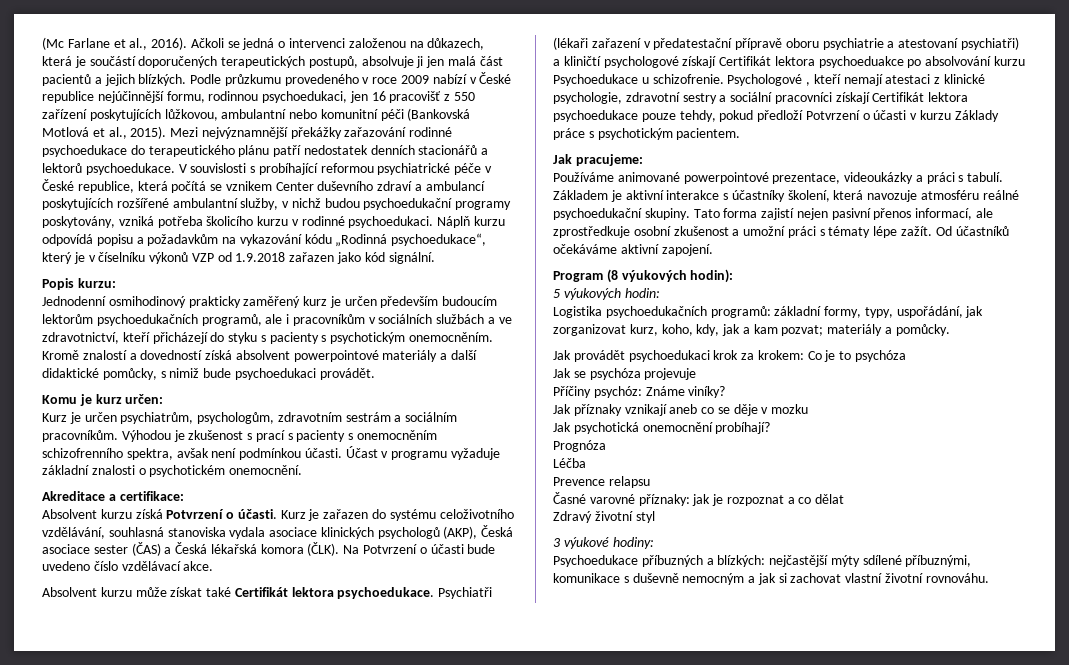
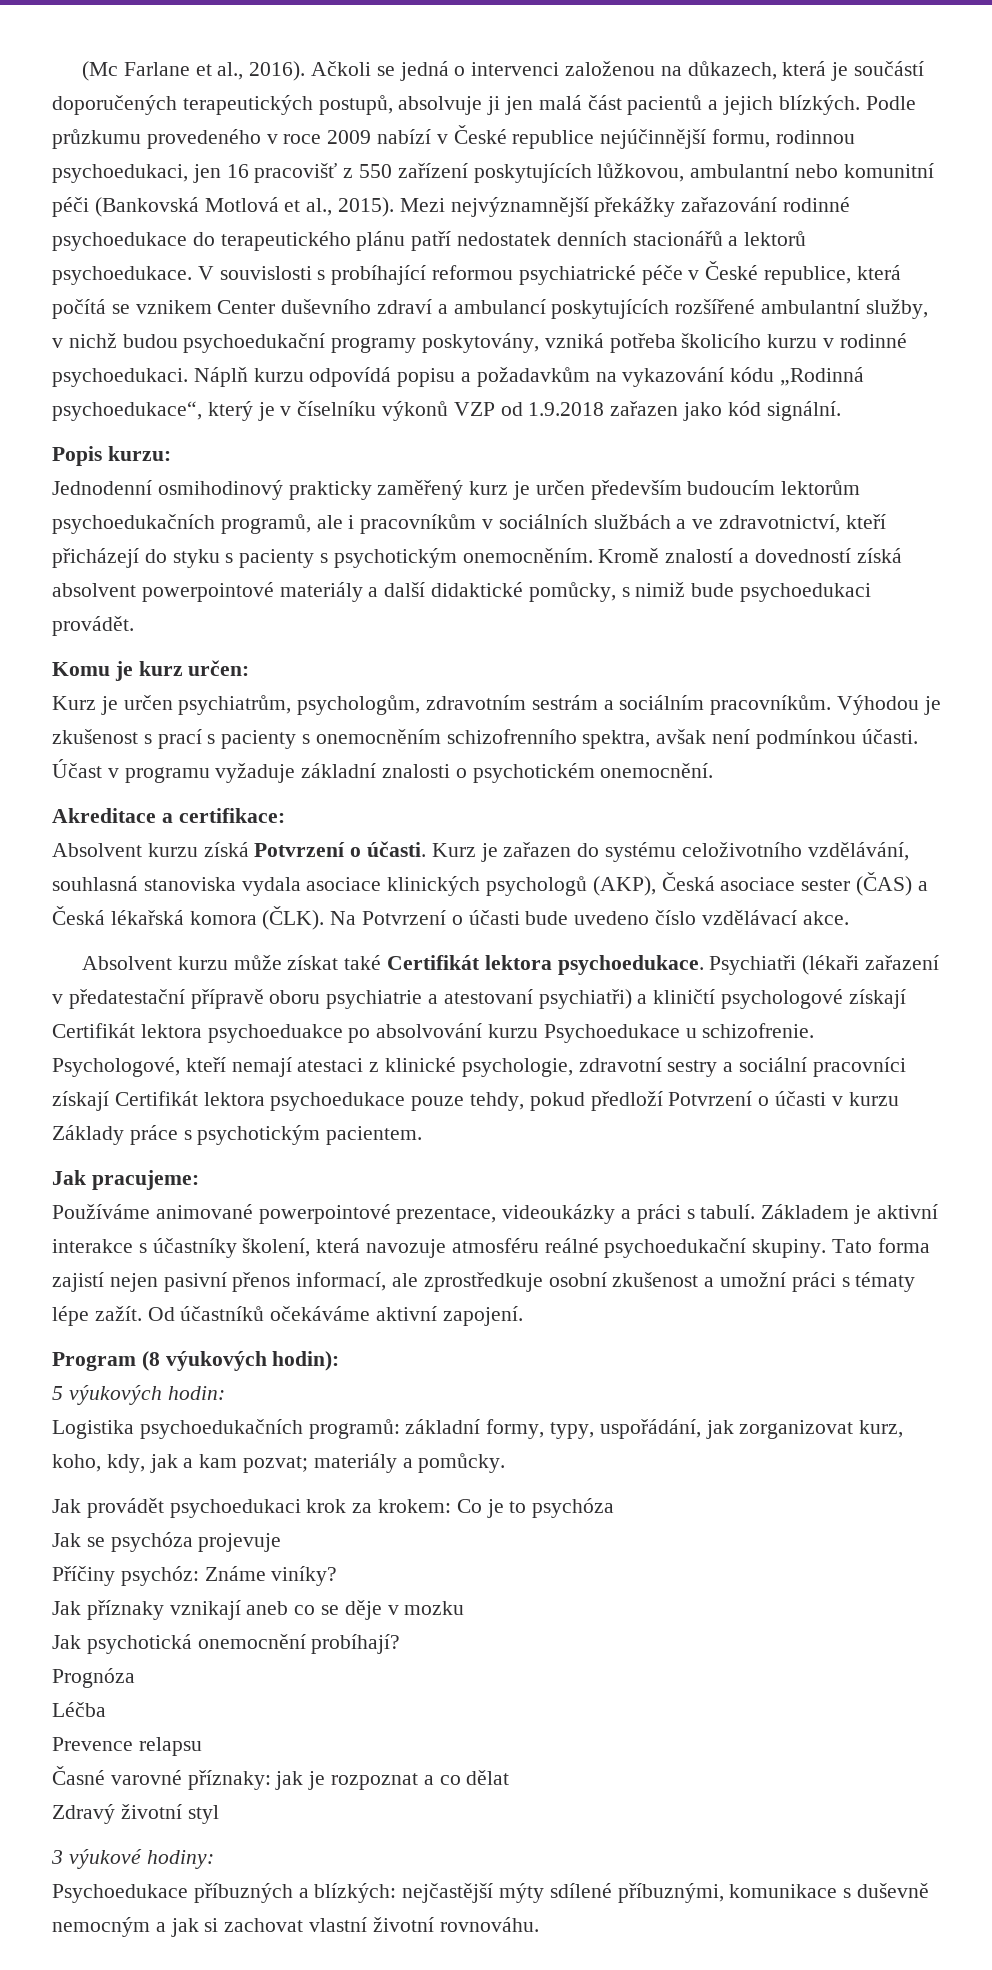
[727,74,811,86] Psychologové , -> [52,1057,180,1077] Psychologové,

